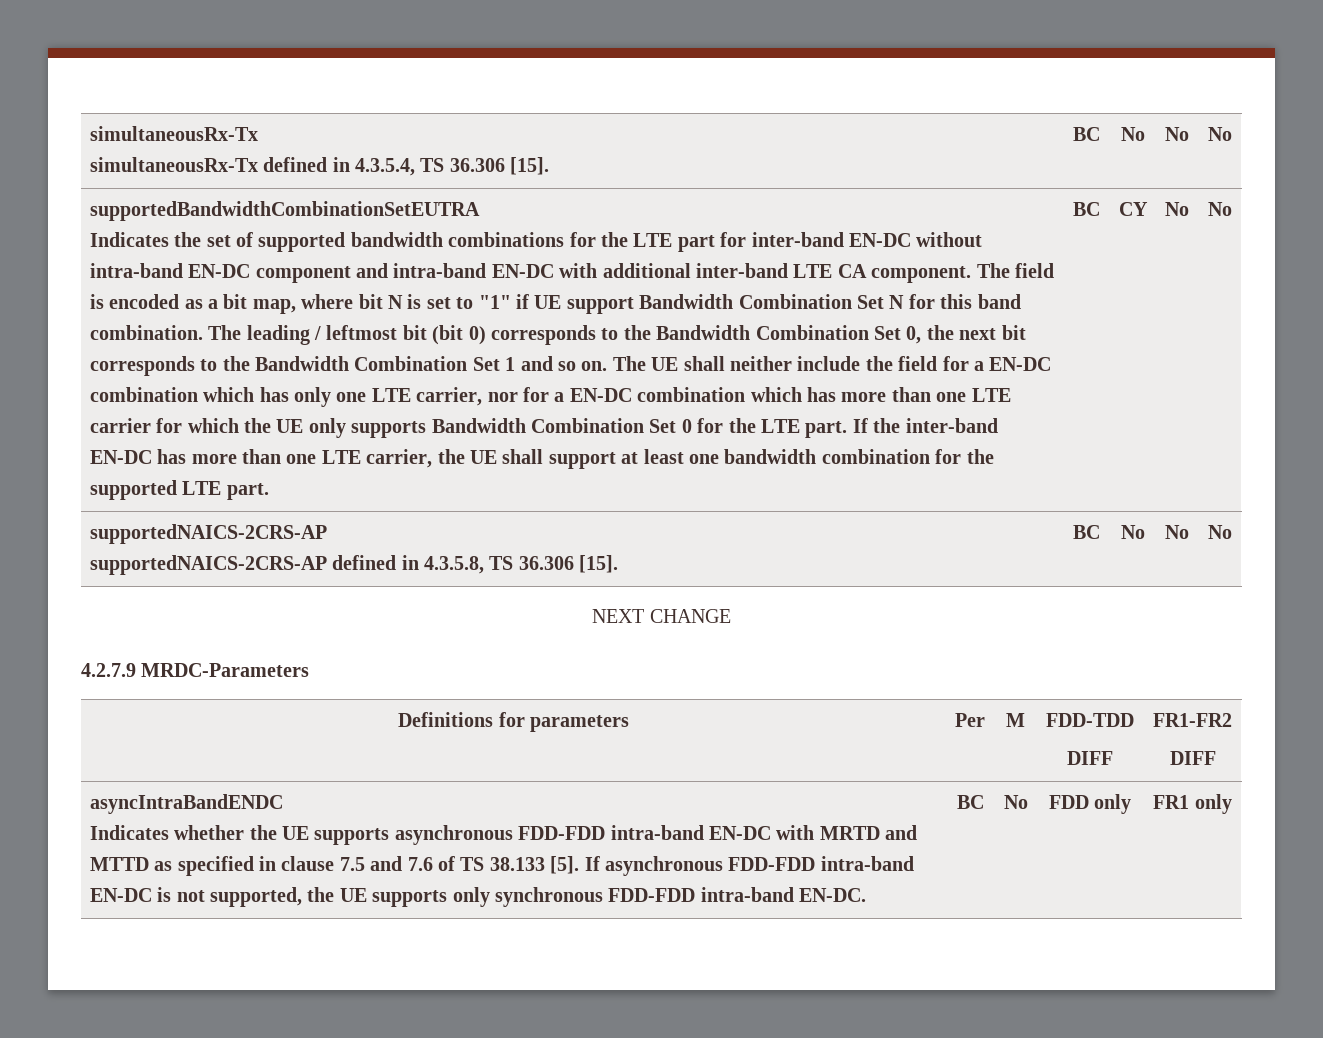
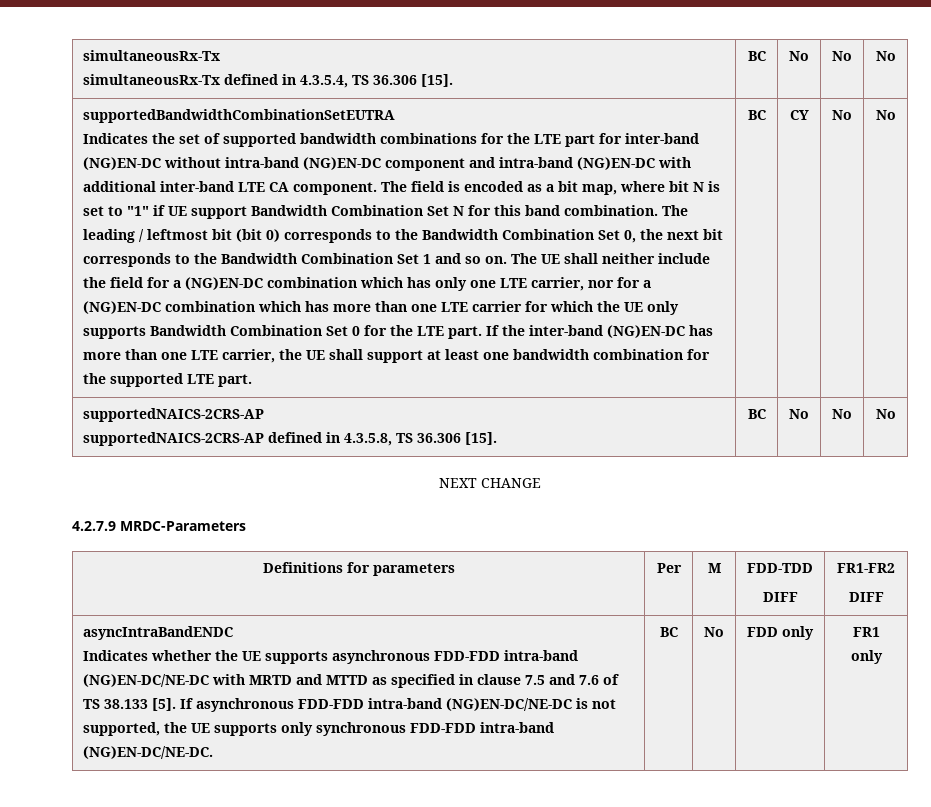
[848,233,911,247] EN-DC -> [83,157,162,170] (NG)EN-DC
[188,264,251,278] EN-DC -> [303,157,382,170] (NG)EN-DC
[491,264,554,278] EN-DC -> [577,157,656,170] (NG)EN-DC
[989,357,1052,371] EN-DC -> [185,277,264,290] (NG)EN-DC
[569,388,632,402] EN-DC -> [83,301,162,314] (NG)EN-DC
[89,450,152,464] EN-DC -> [607,325,686,338] (NG)EN-DC
[708,826,771,840] EN-DC -> [83,674,210,687] (NG)EN-DC/NE-DC
[89,888,152,902] EN-DC -> [446,698,573,711] (NG)EN-DC/NE-DC
[799,888,867,902] EN-DC. -> [83,746,214,759] (NG)EN-DC/NE-DC.

